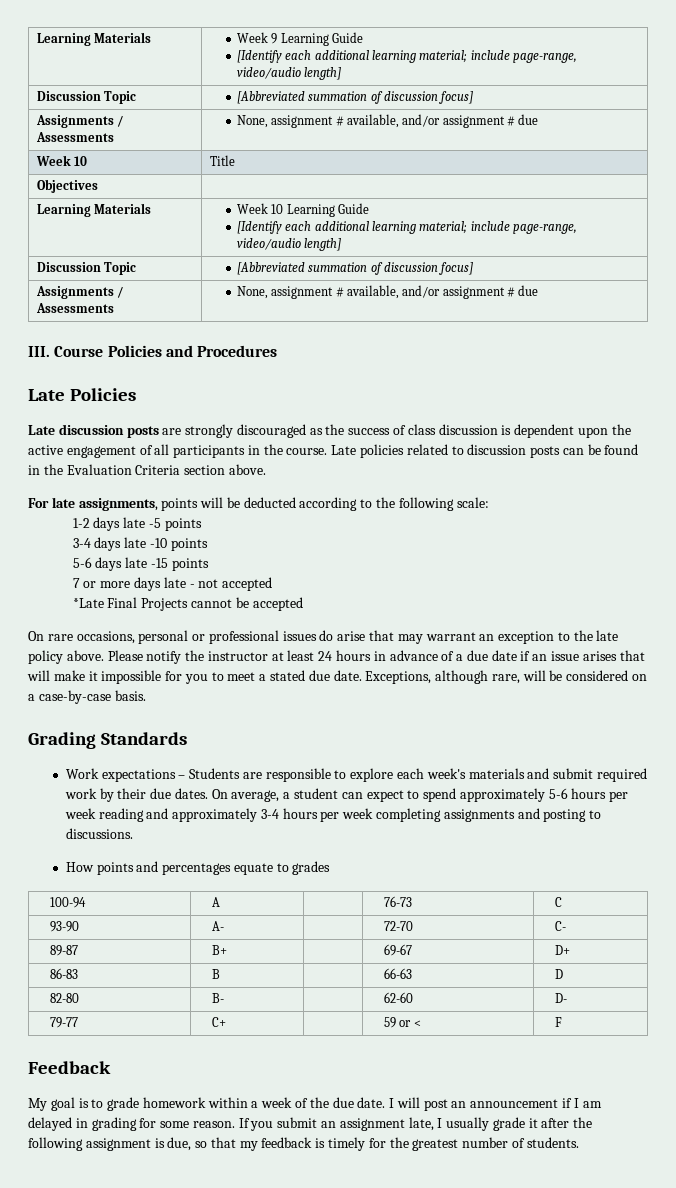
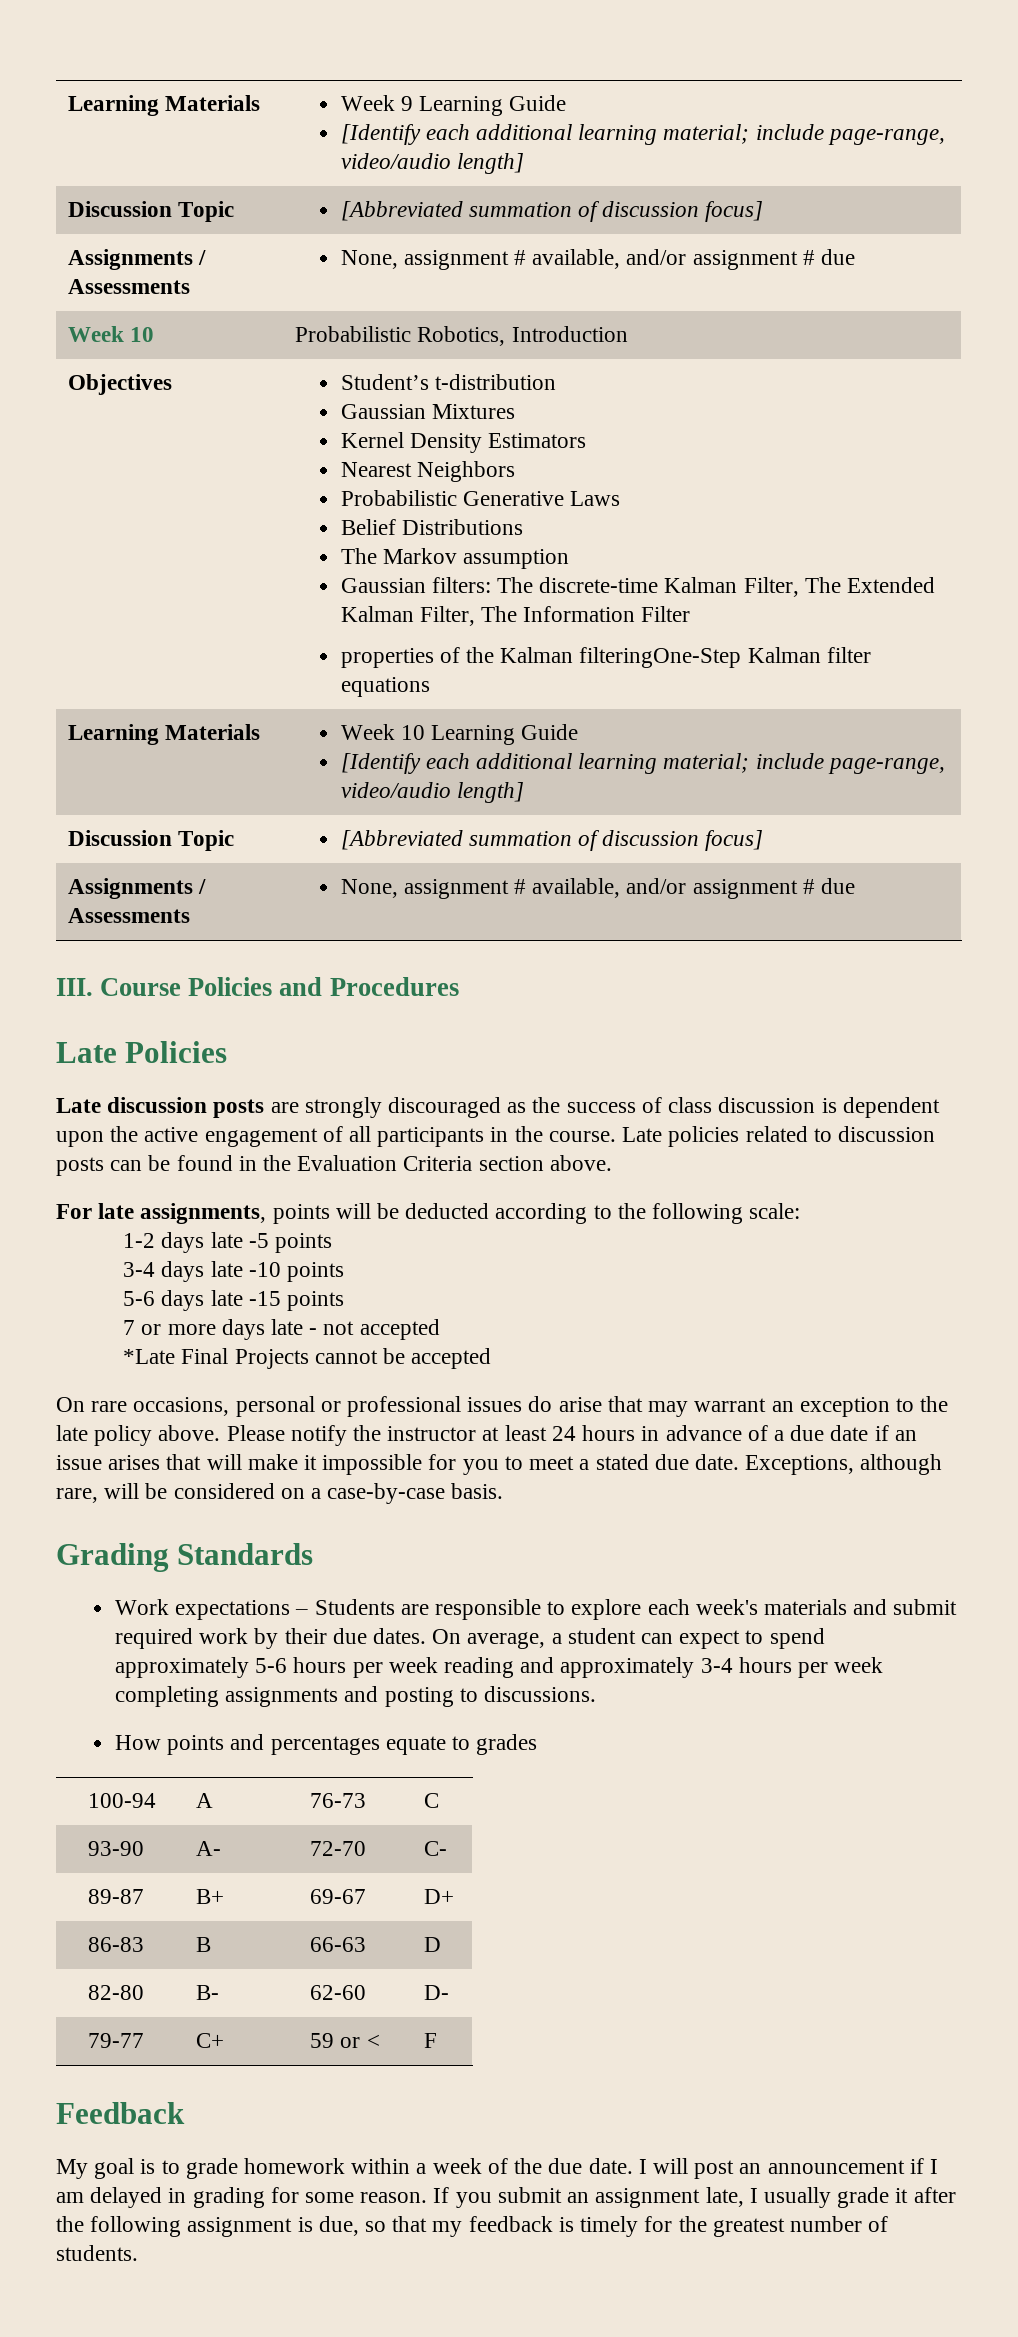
[209,155,235,166] [36,179,98,193] Title // Objectives | -> [295,326,628,346] [68,374,173,395] [340,374,556,390] [340,404,515,419] [340,432,586,453] [340,461,515,482] [340,490,620,506] [340,519,523,535] [340,548,569,569] [340,577,936,597] [340,606,691,626] [340,647,871,668] [340,677,430,697] Probabilistic Robotics, Introduction // Objectives | Student’s t-distribution // Gaussian Mixtures // Kernel Density Estimators // Nearest Neighbors // Probabilistic Generative Laws // Belief Distributions // The Markov assumption // Gaussian filters: The discrete-time Kalman Filter, The Extended Kalman Filter, The Information Filter // properties of the Kalman filteringOne-Step Kalman filter equations

